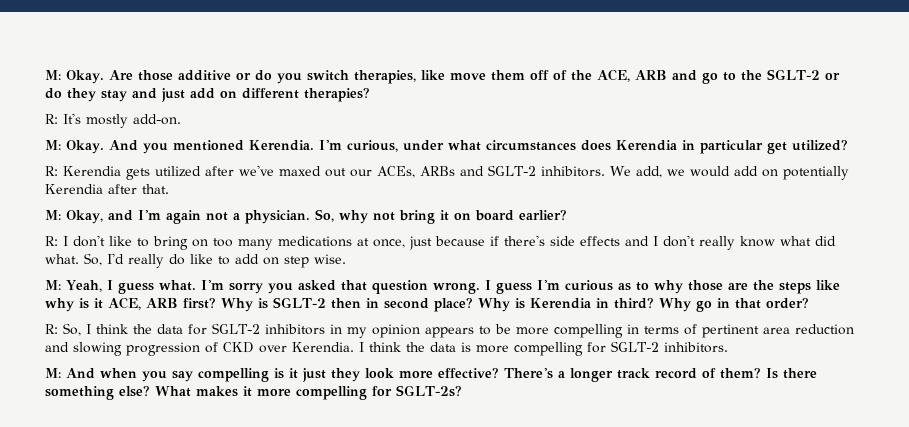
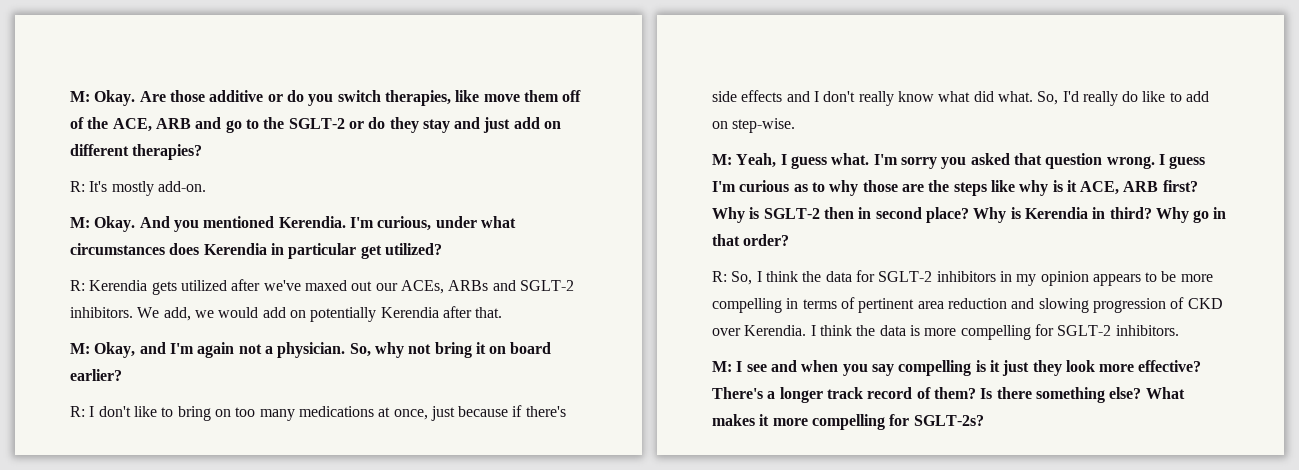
[284,254,346,268] step wise. -> [732,118,796,133] step-wise.
[66,368,95,379] And -> [736,360,797,372] I see and

